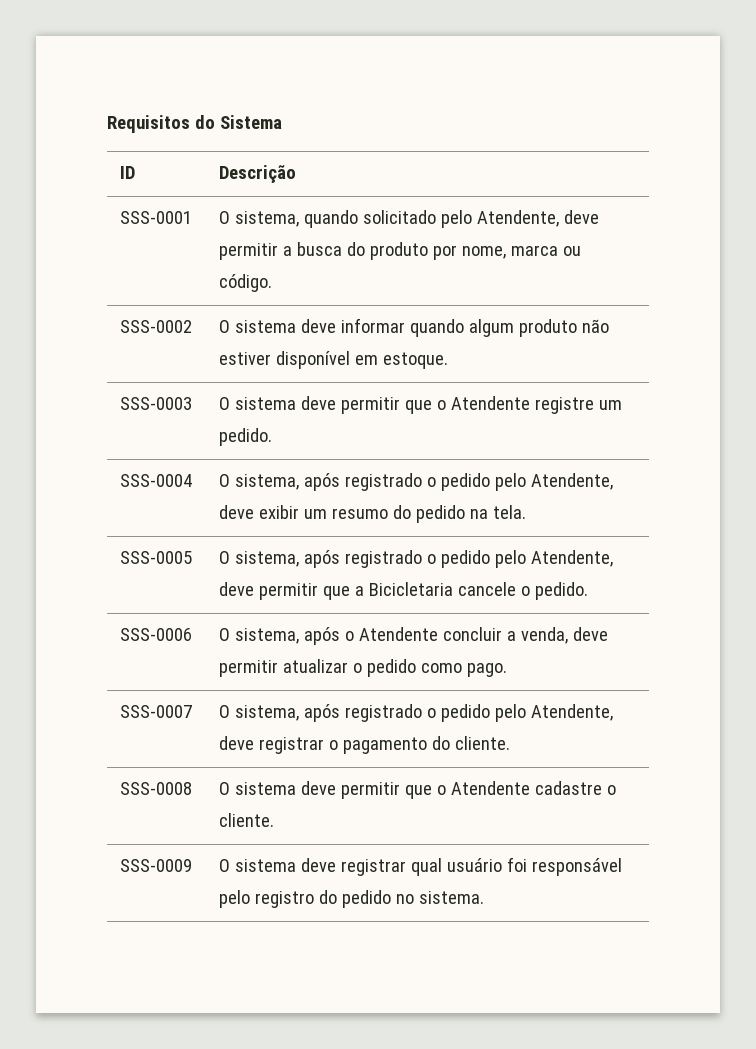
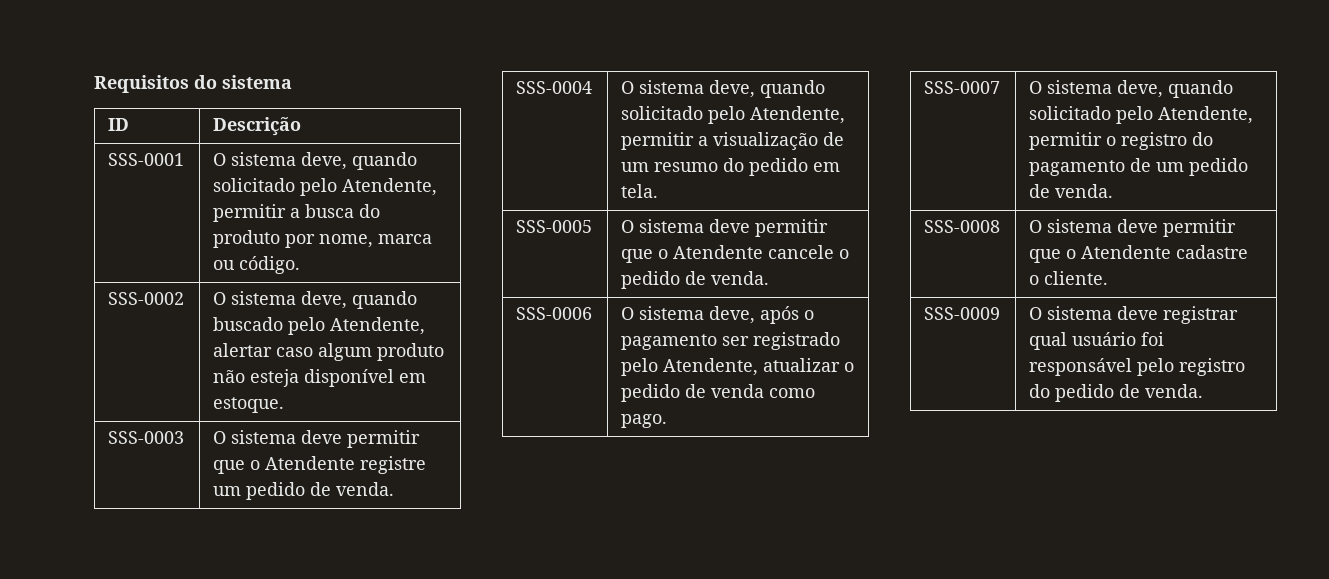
[219,115,282,129] Sistema -> [222,75,292,89] sistema
[235,210,600,228] sistema, quando solicitado pelo Atendente, deve -> [231,152,418,170] [213,178,438,196] sistema deve, quando solicitado pelo Atendente,
[301,318,465,337] deve informar quando -> [301,291,418,309] [213,317,426,335] [213,343,314,357] deve, quando buscado pelo Atendente, alertar caso
[219,352,272,365] estiver -> [250,369,300,387] esteja
[219,428,273,446] pedido. -> [246,482,395,500] pedido de venda.
[235,473,614,491] [219,505,300,519] sistema, após registrado o pedido pelo Atendente, deve exibir -> [639,80,826,98] [621,106,846,124] [621,132,845,150] sistema deve, quando solicitado pelo Atendente, permitir a visualização de
[470,509,489,519] na -> [813,162,841,172] em
[235,550,614,568] [219,582,589,600] [120,628,193,641] [219,627,609,645] [219,660,279,677] sistema, após registrado o pedido pelo Atendente, deve permitir que a Bicicletaria cancele o pedido. // SSS-0006 | O sistema, após o Atendente concluir a venda, deve permitir -> [639,219,829,237] [621,245,850,263] [621,271,770,289] [516,307,593,320] [621,306,815,324] [621,332,841,350] [621,358,759,376] sistema deve permitir que o Atendente cancele o pedido de venda. // SSS-0006 | O sistema deve, após o pagamento ser registrado pelo Atendente,
(417, 668) none -> [685,384,765,398] de venda
[235,704,614,722] [219,736,511,754] sistema, após registrado o pedido pelo Atendente, deve registrar o pagamento do cliente. -> [1047,80,1234,98] [1029,106,1254,124] [1029,132,1214,150] [1029,158,1249,176] [1029,184,1114,198] sistema deve, quando solicitado pelo Atendente, permitir o registro do pagamento de um pedido de venda.
[396,891,485,904] no sistema. -> [1119,384,1204,398] de venda.

